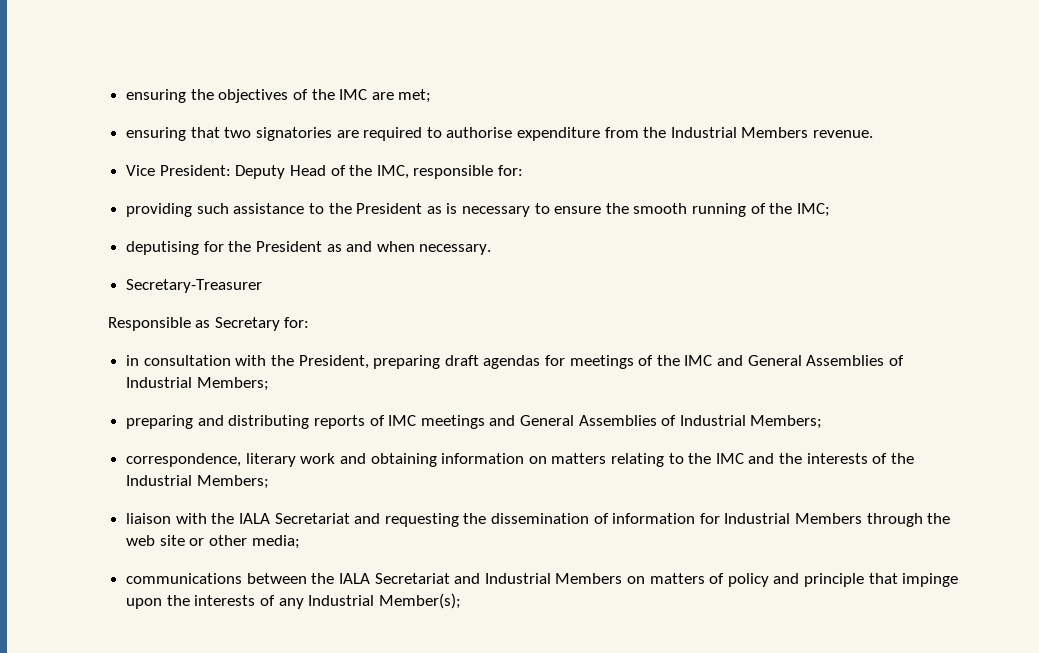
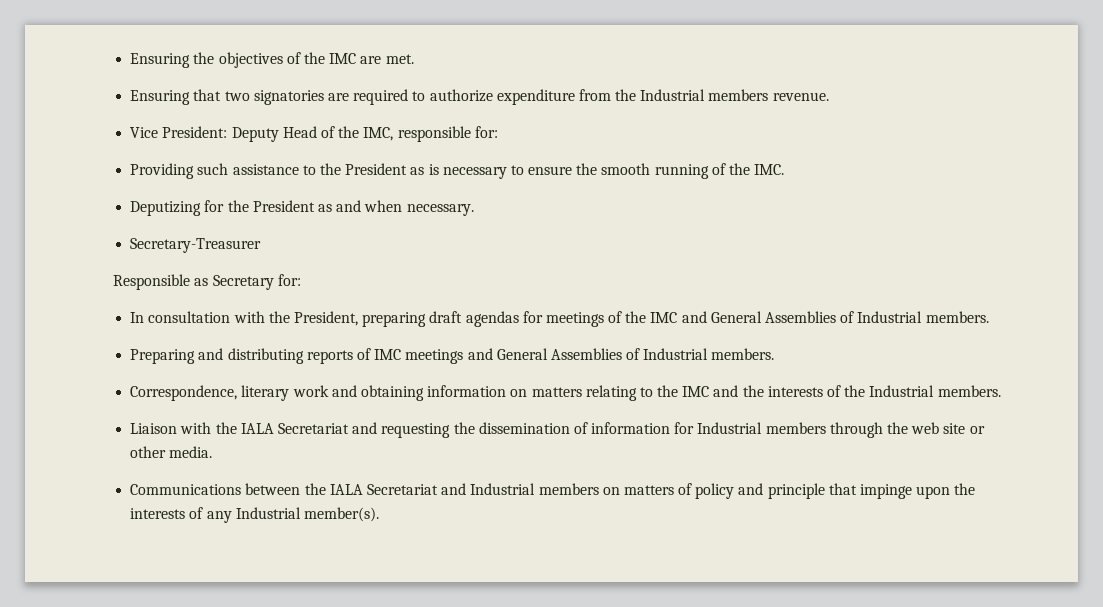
[126,89,187,103] ensuring -> [130,53,191,68] Ensuring
[398,89,432,103] [126,127,187,141] met; // ensuring -> [385,54,414,64] [130,90,191,105] met. // Ensuring
[446,127,513,138] authorise -> [429,89,493,102] authorize
[741,127,809,138] Members -> [708,89,769,101] members
[126,203,193,217] providing -> [130,163,195,179] Providing
[796,203,830,217] [126,241,200,255] IMC; // deputising -> [754,164,785,175] [130,201,202,216] IMC. // Deputizing
[126,355,140,366] in -> [130,312,145,323] In
[196,377,269,391] [126,415,194,429] Members; // preparing -> [925,311,989,323] [130,349,196,364] members. // Preparing
[750,415,823,429] [126,453,242,467] Members; // correspondence, -> [711,348,775,360] [130,385,238,401] members. // Correspondence,
[196,475,269,489] [126,513,172,524] Members; // liaison -> [937,385,1001,397] [130,423,178,434] members. // Liaison
[794,513,862,524] Members -> [765,422,826,434] members
[251,535,300,549] [126,573,243,584] media; // communications -> [169,446,213,458] [130,484,242,495] media. // Communications
[555,573,623,584] Members -> [538,483,599,495] members
[378,593,461,609] Member(s); -> [303,507,379,522] member(s).

